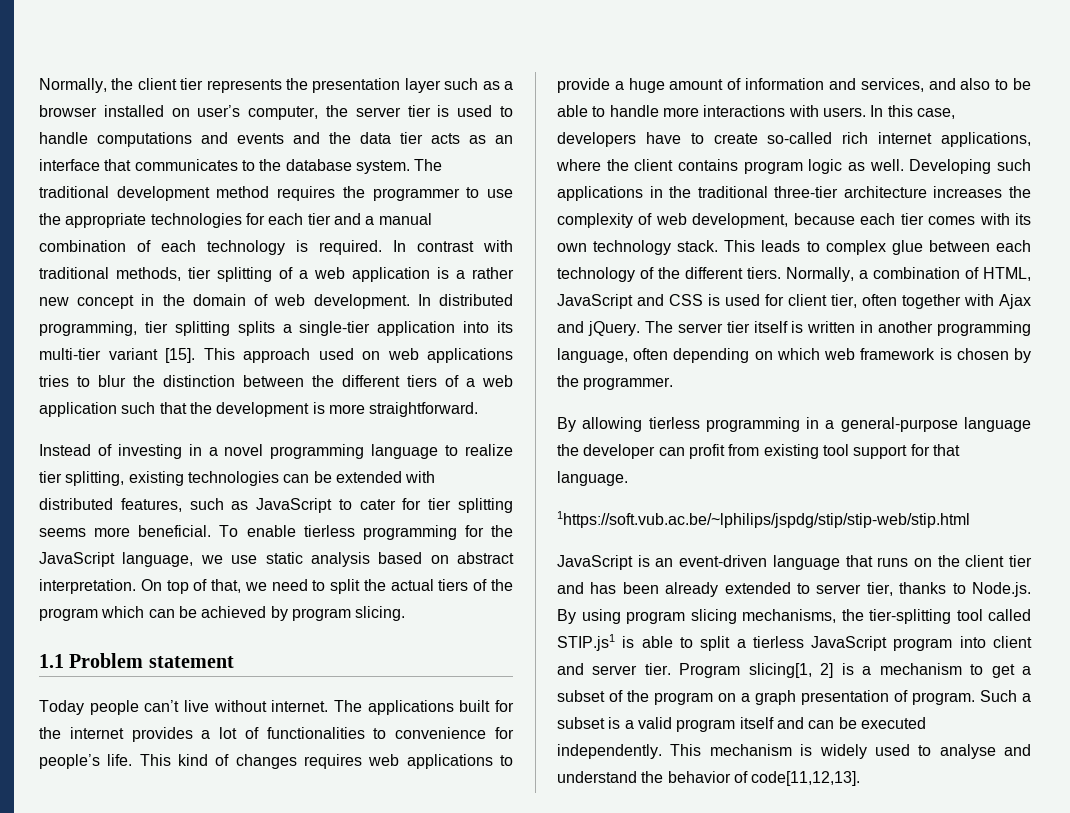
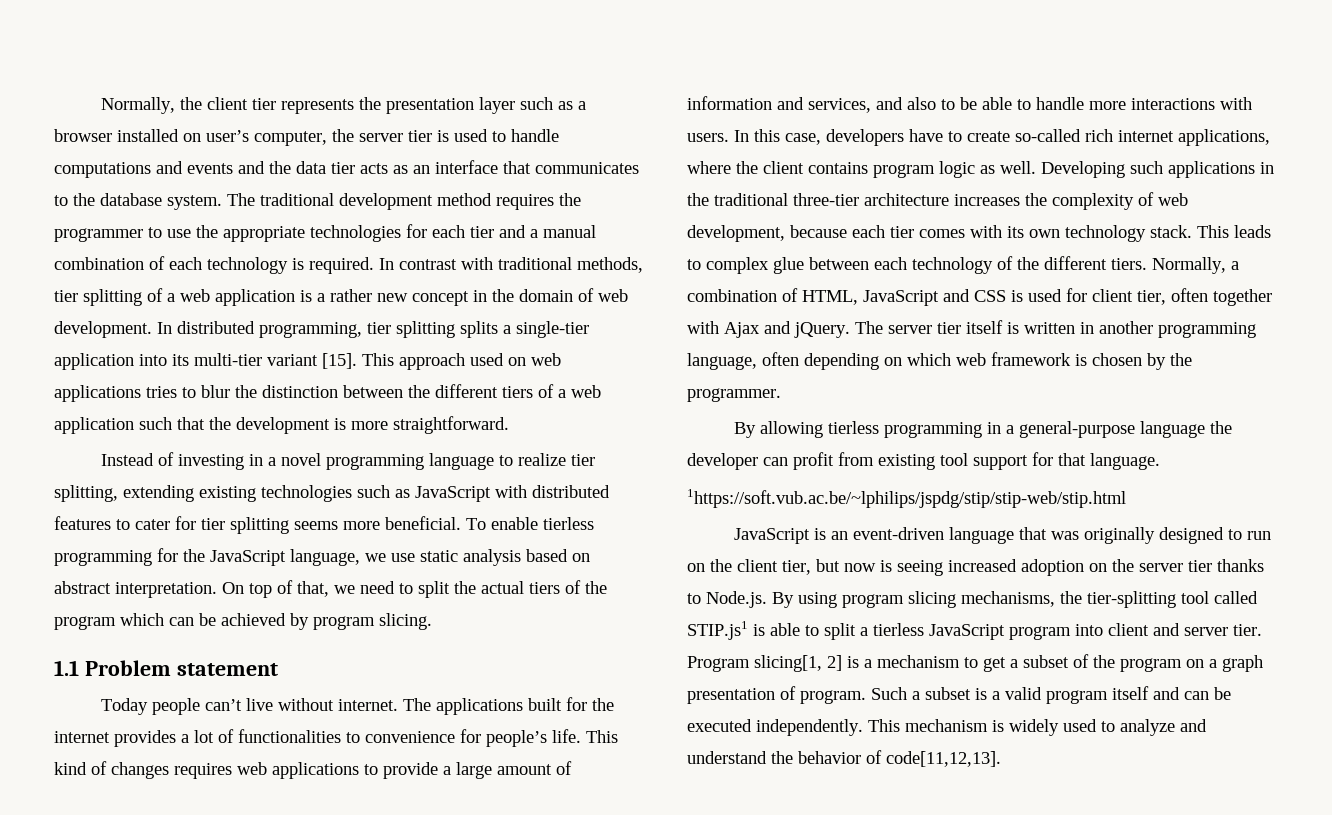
(125, 478) none -> [123,485,194,502] extending
[283,471,436,483] [39,498,333,513] can be extended with distributed features, such as JavaScript -> [357,485,610,502] [54,516,111,530] such as JavaScript with distributed features
[628,78,665,93] huge -> [456,762,492,779] large
[877,555,1032,567] [557,582,893,597] runs on the client tier and has been already extended to server tier, -> [1051,527,1272,544] [687,559,1212,576] was originally designed to run on the client tier, but now is seeing increased adoption on the server tier
[939,744,996,759] analyse -> [1120,719,1175,736] analyze

